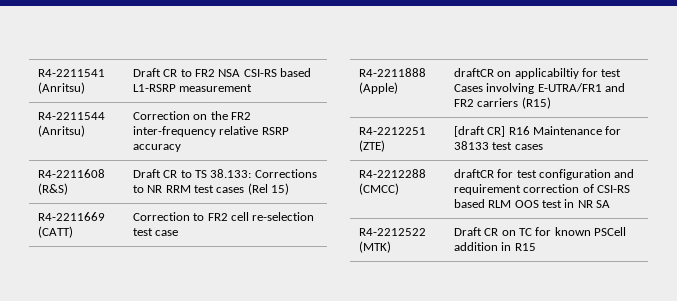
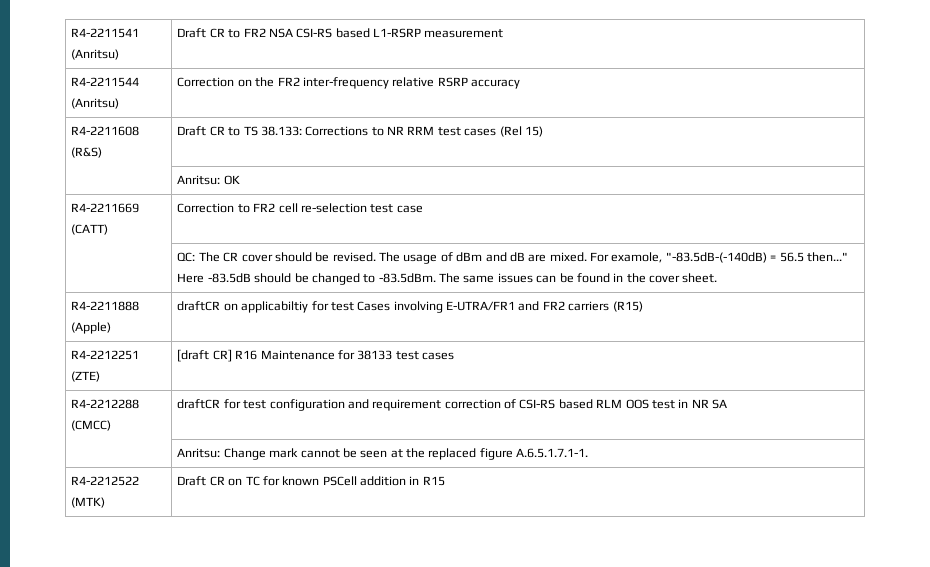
(290, 189) none -> [177,175,240,185] // | Anritsu: OK
(179, 233) none -> [177,252,848,264] [177,273,718,285] // | QC: The CR cover should be revised. The usage of dBm and dB are mixed. For examole, "-83.5dB-(-140dB) = 56.5 then..." Here -83.5dB should be changed to -83.5dBm. The same issues can be found in the cover sheet.
(611, 204) none -> [177,448,589,460] // | Anritsu: Change mark cannot be seen at the replaced figure A.6.5.1.7.1-1.

